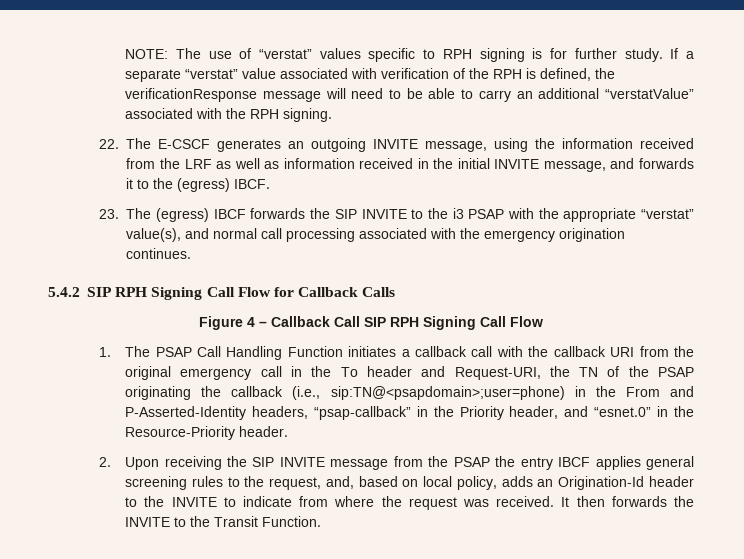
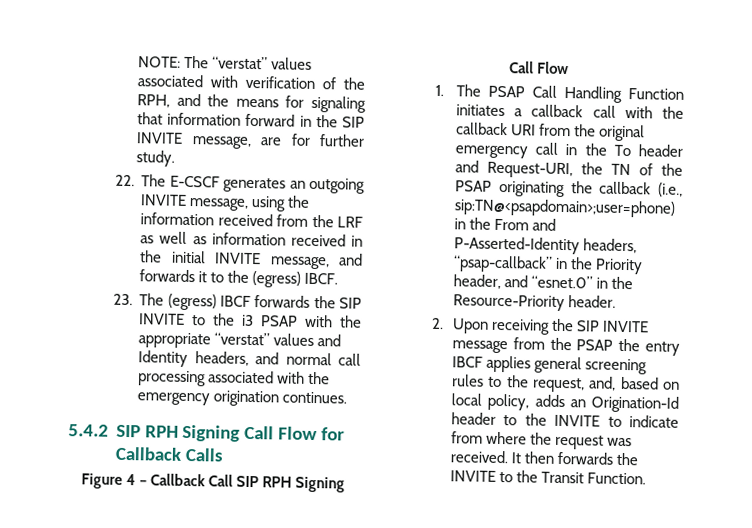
[208,48,694,62] [125,68,277,82] use of “verstat” values specific to RPH signing is for further study. If a separate “verstat” value -> [212,56,313,70] “verstat” values
[493,68,616,81] [125,88,695,102] [125,108,333,122] RPH is defined, the verificationResponse message will need to be able to carry an additional “verstatValue” associated with the RPH signing. -> [137,93,366,113] [137,112,365,128] [136,132,366,149] [136,150,176,167] RPH, and the means for signaling that information forward in the SIP INVITE message, are for further study.
[126,228,182,242] value(s), -> [273,333,342,347] [138,350,249,367] values and Identity headers,

